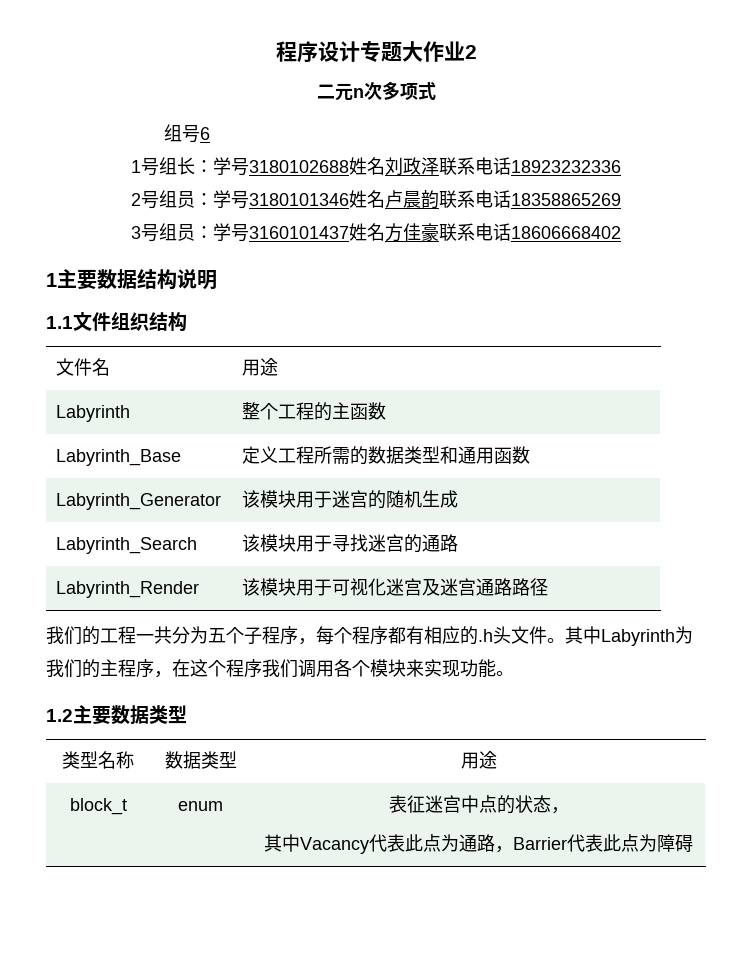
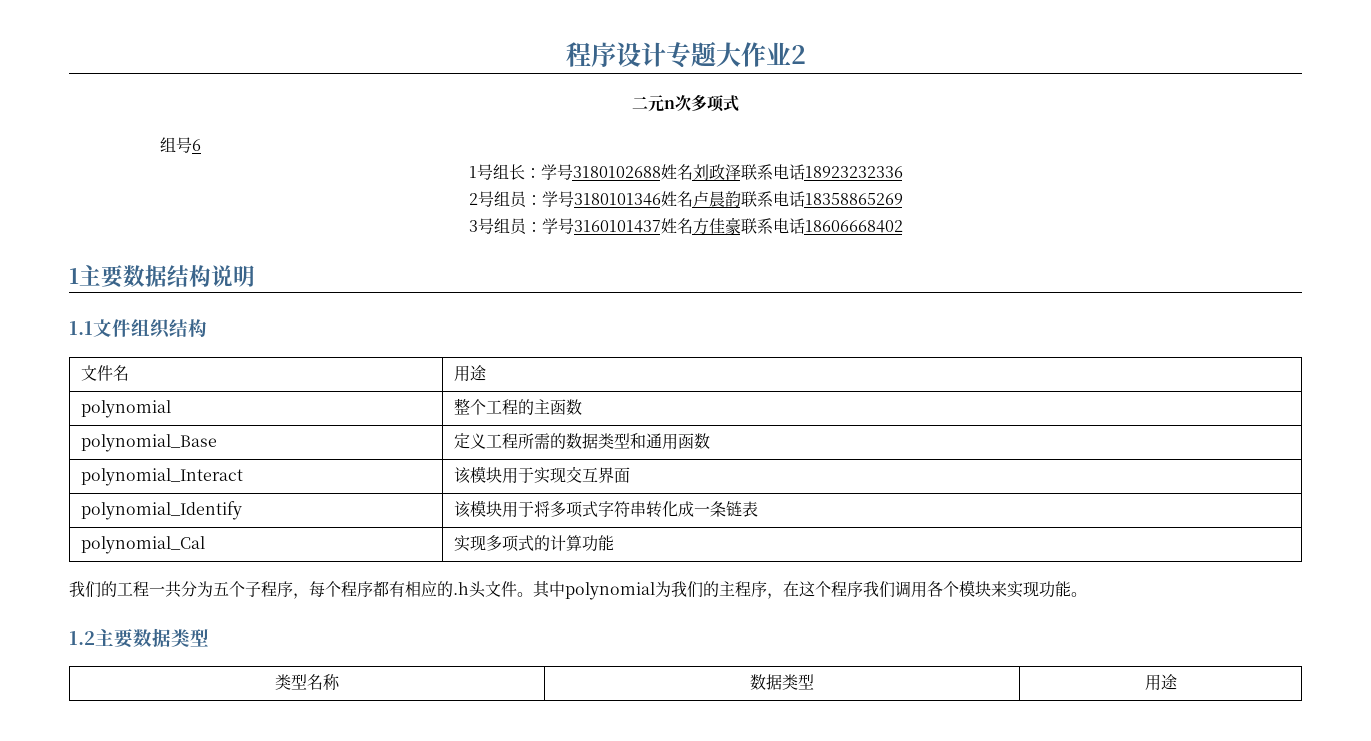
[56,405,131,422] Labyrinth -> [81,400,172,418] polynomial
[56,449,182,466] Labyrinth_Base -> [81,434,218,452] polynomial_Base
[56,493,222,510] [242,490,459,509] [56,537,198,554] [242,534,459,553] [56,581,200,598] [242,578,549,596] Labyrinth_Generator | 该模块用于迷宫的随机生成 // Labyrinth_Search | 该模块用于寻找迷宫的通路 // Labyrinth_Render | 该模块用于可视化迷宫及迷宫通路路径 -> [81,468,244,486] [454,466,631,484] [81,501,243,520] [454,500,759,518] [81,536,206,554] [454,535,615,552] polynomial_Interact | 该模块用于实现交互界面 // polynomial_Identify | 该模块用于将多项式字符串转化成一条链表 // polynomial_Cal | 实现多项式的计算功能
[601,629,675,646] Labyrinth -> [565,582,655,600] polynomial
[69,798,127,815] [178,801,223,811] [388,795,569,814] [264,834,694,854] // block_t | enum | 表征迷宫中点的状态， // 其中Vacancy代表此点为通路，Barrier代表此点为障碍 -> (1177, 682) none

